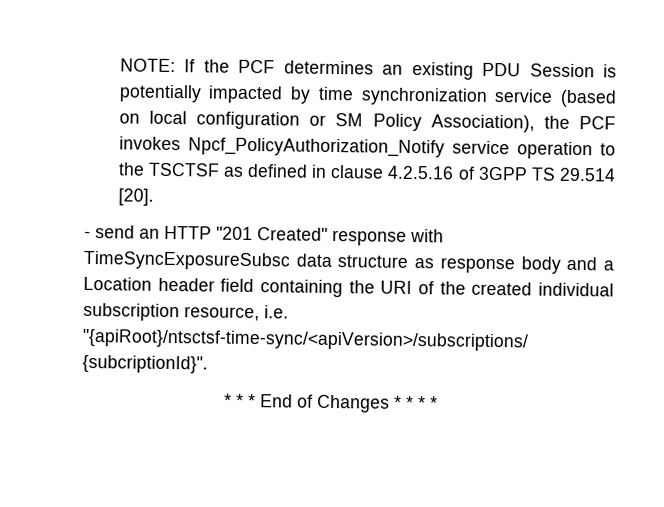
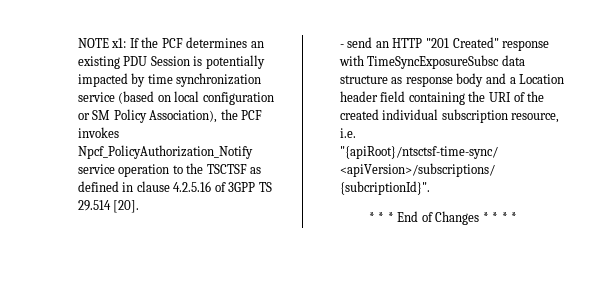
[119,58,176,73] NOTE: -> [77,38,127,48] NOTE x1:

